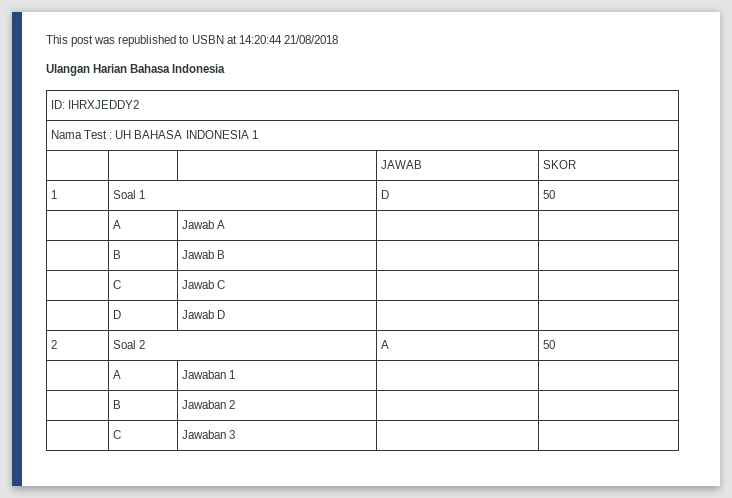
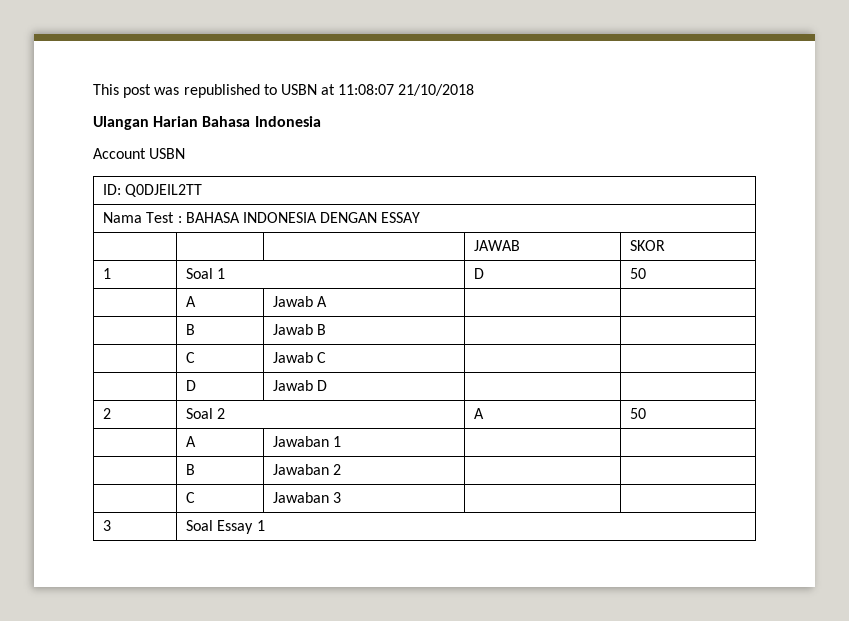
[238,35,338,44] 14:20:44 21/08/2018 -> [338,84,475,96] 11:08:07 21/10/2018
(226, 68) none -> [93,148,186,159] // Account USBN
[68,100,140,109] IHRXJEDDY2 -> [125,184,203,197] Q0DJEIL2TT
[115,130,132,139] UH -> (182, 219) none
[251,130,258,139] 1 -> [320,212,421,223] DENGAN ESSAY
(236, 434) none -> [103,520,112,531] [186,520,265,534] // 3 | Soal Essay 1

